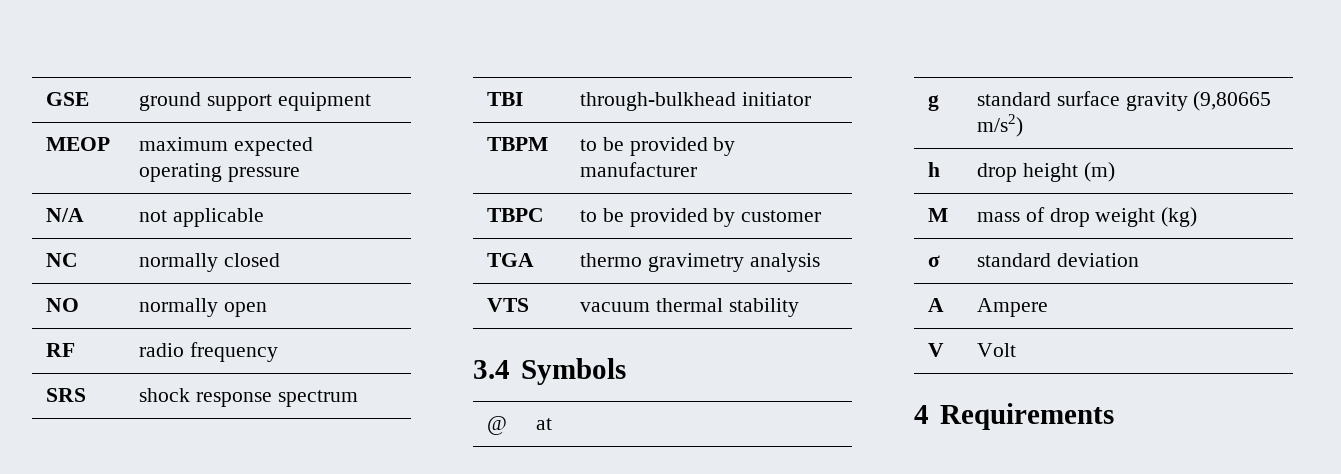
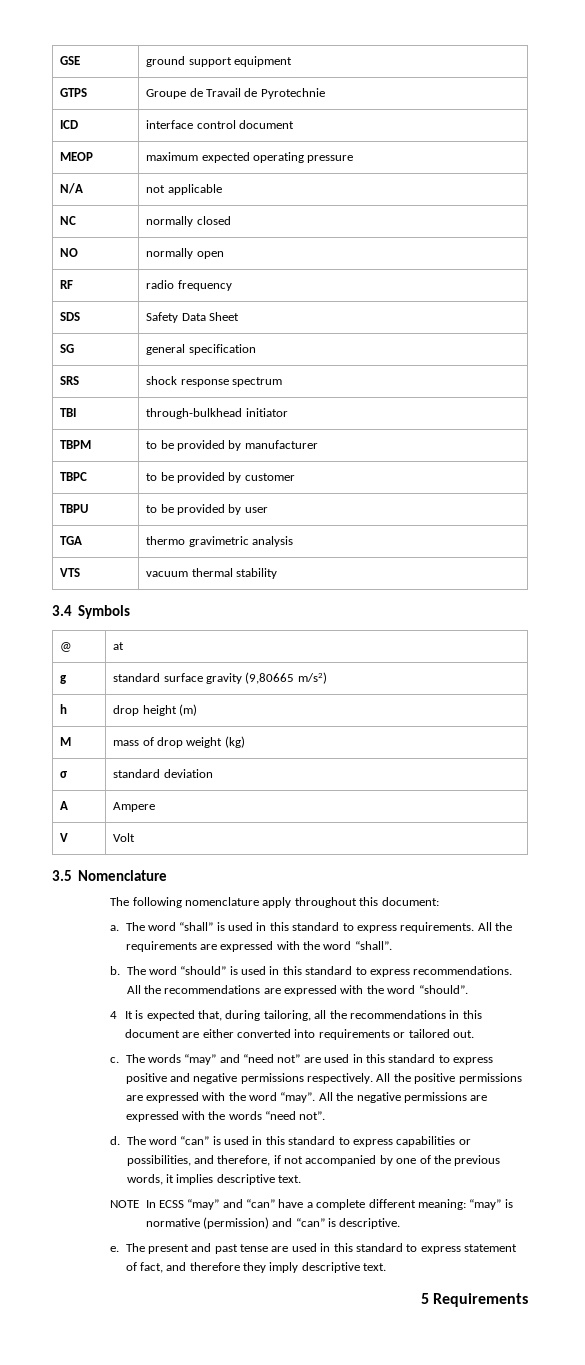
(371, 101) none -> [60,88,88,97] [146,88,325,99] [60,120,79,129] [146,120,295,129] // GTPS | Groupe de Travail de Pyrotechnie // ICD | interface control document
(278, 352) none -> [60,312,81,321] [146,312,240,323] [60,344,75,353] [146,344,256,355] // SDS | Safety Data Sheet // SG | general specification
(822, 216) none -> [60,504,89,513] [146,504,268,515] // TBPU | to be provided by user
[647,253,744,272] gravimetry -> [188,536,249,547] gravimetric
[914,405,929,424] 4 -> [52,870,168,881] [110,897,439,908] [110,922,513,933] [125,941,392,952] [110,966,513,977] [126,985,468,996] [110,1010,482,1021] [124,1029,474,1040] [110,1054,494,1065] [125,1073,522,1084] [125,1092,488,1103] [125,1111,326,1122] [110,1136,471,1147] [126,1155,501,1166] [126,1174,302,1185] [110,1199,513,1210] [145,1217,401,1229] [110,1243,518,1254] [125,1262,387,1273] [420,1293,429,1304] 3.5 Nomenclature // The following nomenclature apply throughout this document: // a. The word “shall” is used in this standard to express requirements. All the requirements are expressed with the word “shall”. // b. The word “should” is used in this standard to express recommendations. All the recommendations are expressed with the word “should”. // 4 It is expected that, during tailoring, all the recommendations in this document are either converted into requirements or tailored out. // c. The words “may” and “need not” are used in this standard to express positive and negative permissions respectively. All the positive permissions are expressed with the word “may”. All the negative permissions are expressed with the words “need not”. // d. The word “can” is used in this standard to express capabilities or possibilities, and therefore, if not accompanied by one of the previous words, it implies descriptive text. // NOTE In ECSS “may” and “can” have a complete different meaning: “may” is normative (permission) and “can” is descriptive. // e. The present and past tense are used in this standard to express statement of fact, and therefore they imply descriptive text. // 5

